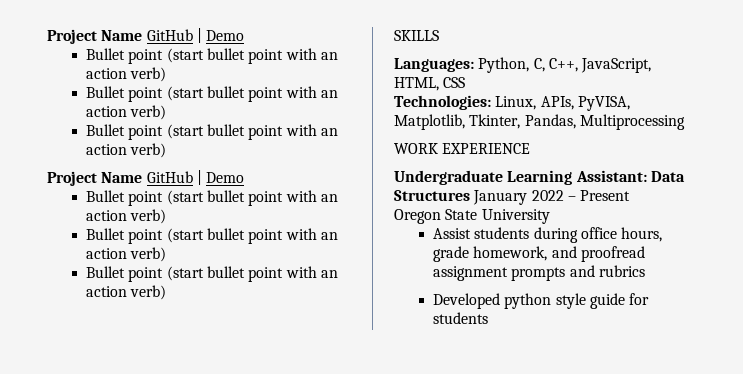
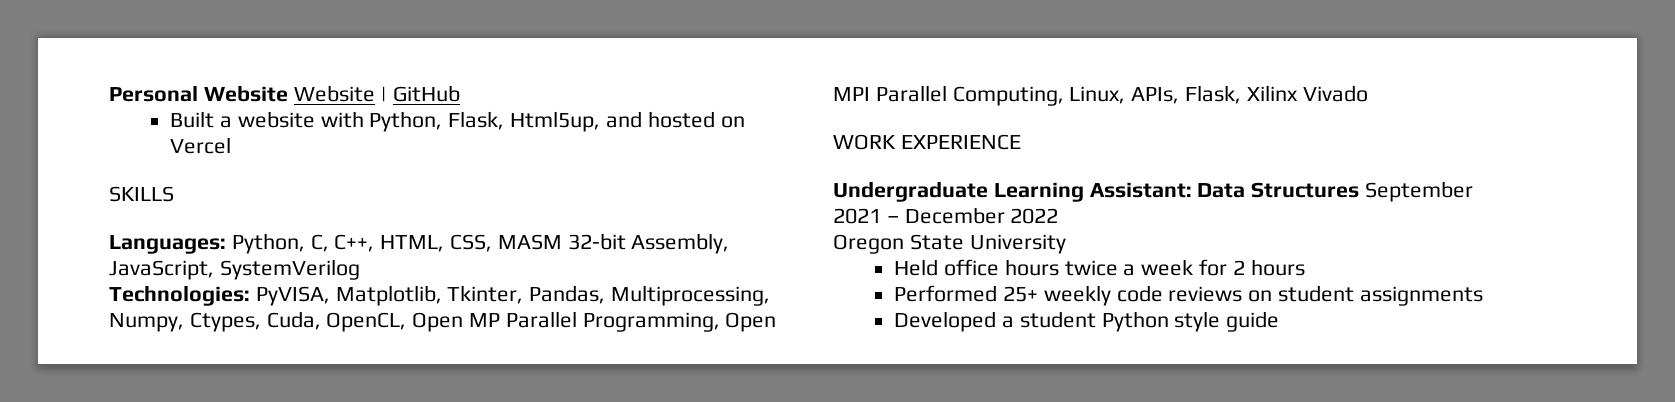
[47,28,245,44] [86,48,338,64] [86,67,167,82] [86,86,338,102] [86,105,167,120] [86,124,338,140] [86,143,167,158] [47,170,245,186] [86,190,338,206] [86,209,167,224] [86,228,338,244] [86,247,167,262] [86,266,338,282] [86,285,167,300] Project Name GitHub | Demo // Bullet point (start bullet point with an action verb) // Bullet point (start bullet point with an action verb) // Bullet point (start bullet point with an action verb) // Project Name GitHub | Demo // Bullet point (start bullet point with an action verb) // Bullet point (start bullet point with an action verb) // Bullet point (start bullet point with an action verb) -> [109,85,461,102] [170,111,745,132] [170,137,232,154] Personal Website Website | GitHub // Built a website with Python, Flask, Html5up, and hosted on Vercel
[581,58,652,73] [394,77,466,91] JavaScript, HTML, CSS -> [380,233,730,254] [109,259,360,280] HTML, CSS, MASM 32-bit Assembly, JavaScript, SystemVerilog
[495,96,574,110] Linux, APIs, -> (250, 295) none
[579,114,685,130] Multiprocessing -> [611,285,771,306] [109,311,777,332] [833,85,1368,106] Multiprocessing, Numpy, Ctypes, Cuda, OpenCL, Open MP Parallel Programming, Open MPI Parallel Computing, Linux, APIs, Flask, Xilinx Vivado
[473,190,528,205] January -> [1365,181,1474,202] [833,207,1005,224] September 2021 – December
[567,190,631,201] – Present -> (1059, 216) none
[433,227,663,243] [433,246,645,262] [433,265,645,281] [433,293,650,309] [433,312,489,324] Assist students during office hours, grade homework, and proofread assignment prompts and rubrics // Developed python style guide for students -> [894,259,1305,276] [894,285,1483,306] [894,311,1280,332] Held office hours twice a week for 2 hours // Performed 25+ weekly code reviews on student assignments // Developed a student Python style guide

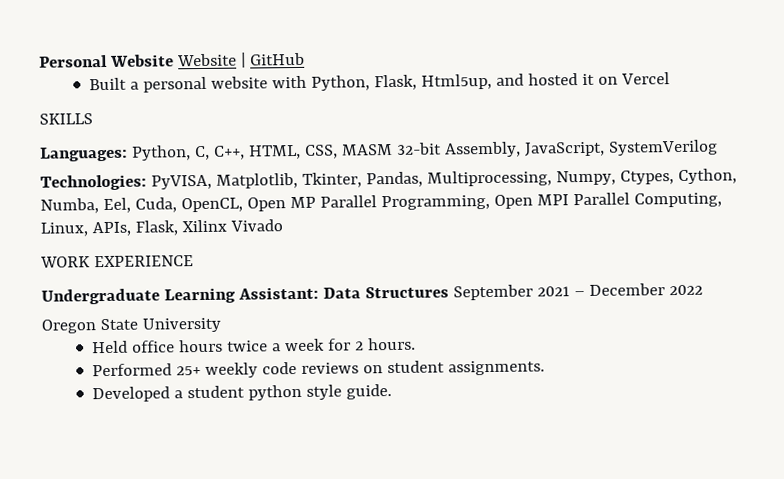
(233, 122) none -> [143,76,208,93] personal
(715, 119) none -> [582,73,596,85] it
(261, 322) none -> [677,168,737,185] [40,197,131,214] Cython, Numba, Eel,
[1250,259,1305,276] hours -> [368,337,417,351] hours.
[1359,286,1483,306] assignments -> [448,360,546,376] assignments.
[1101,311,1280,332] Python style guide -> [248,384,393,401] python style guide.

